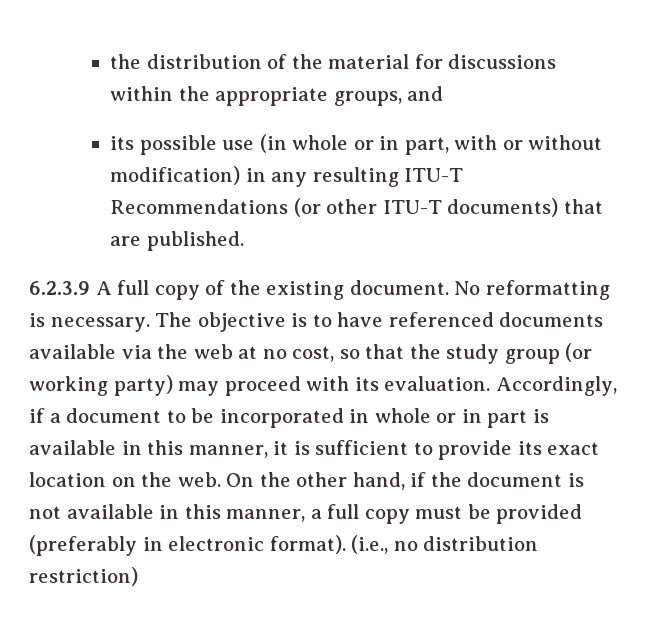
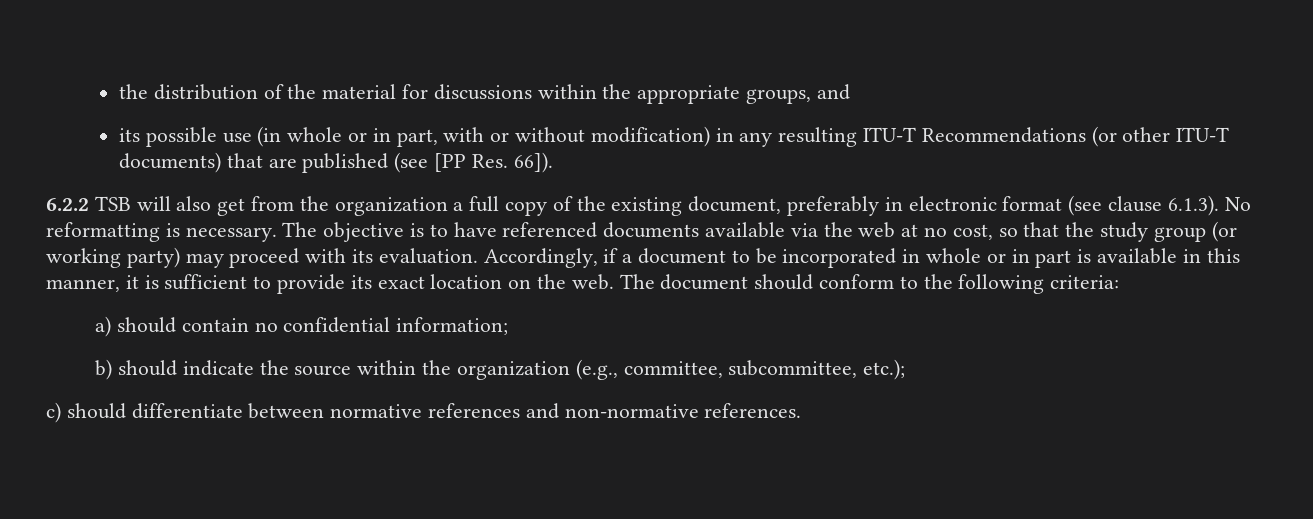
[146,231,244,251] [29,281,112,295] published. // 6.2.3.9 A -> [302,152,553,173] [46,196,464,216] published (see [PP Res. 66]). // 6.2.2 TSB will also get from the organization a
[349,280,449,295] document. -> [688,195,1219,216] document, preferably in electronic format (see clause 6.1.3).
[226,472,584,490] [29,504,583,524] [29,535,539,556] [29,567,138,586] On the other hand, if the document is not available in this manner, a full copy must be provided (preferably in electronic format). (i.e., no distribution restriction) -> [619,274,1120,294] [95,316,509,337] [95,359,906,380] [46,402,802,423] The document should conform to the following criteria: // a) should contain no confidential information; // b) should indicate the source within the organization (e.g., committee, subcommittee, etc.); // c) should differentiate between normative references and non-normative references.

